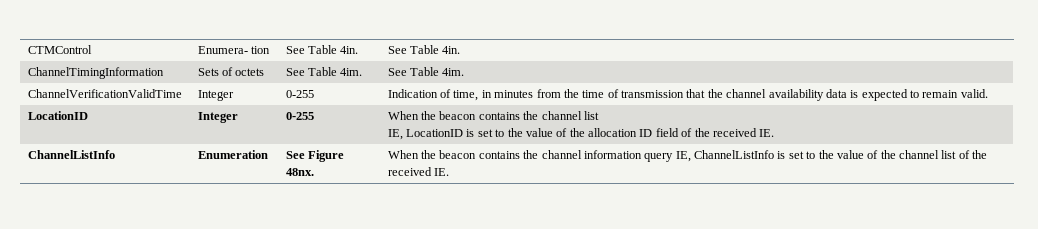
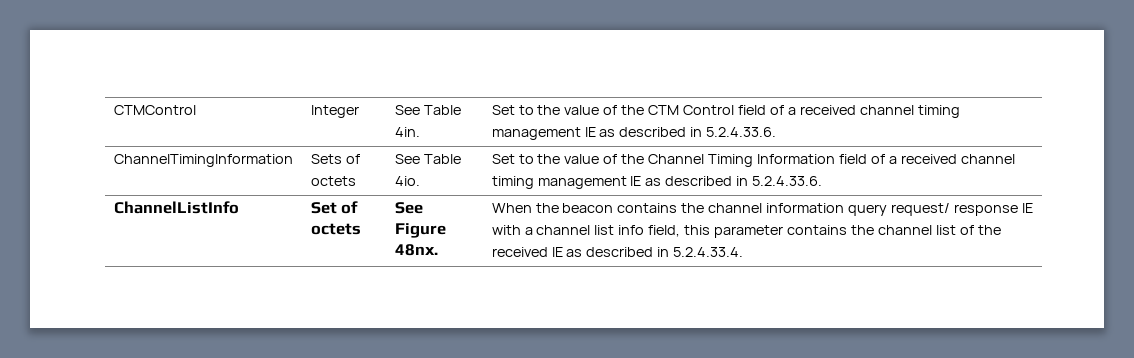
[197,46,270,54] Enumera- tion -> [310,105,359,118] Integer
[387,45,461,54] See Table 4in. -> [491,105,960,118] [491,127,777,140] Set to the value of the CTM Control field of a received channel timing management IE as described in 5.2.4.33.6.
[340,68,363,76] [387,67,465,76] [27,89,182,98] [197,90,234,101] [285,90,314,98] [387,89,988,101] [27,111,88,120] [197,112,238,123] [285,112,314,120] [387,111,599,120] [387,128,775,140] [27,150,115,159] [197,150,268,159] 4im. | See Table 4im. // ChannelVerificationValidTime | Integer | 0-255 | Indication of time, in minutes from the time of transmission that the channel availability data is expected to remain valid. // LocationID | Integer | 0-255 | When the beacon contains the channel list // IE, LocationID is set to the value of the allocation ID field of the received IE. // ChannelListInfo | Enumeration -> [394,176,420,186] [491,154,1015,167] [491,176,823,189] [113,201,239,214] [310,201,359,214] [310,223,361,235] 4io. | Set to the value of the Channel Timing Information field of a received channel timing management IE as described in 5.2.4.33.6. // ChannelListInfo | Set of octets
[675,150,879,162] IE, ChannelListInfo is set to the value of -> [890,203,1033,216] [491,225,847,238] request/ response IE with a channel list info field, this parameter contains
[433,168,449,176] IE. -> [551,247,744,257] IE as described in 5.2.4.33.4.

